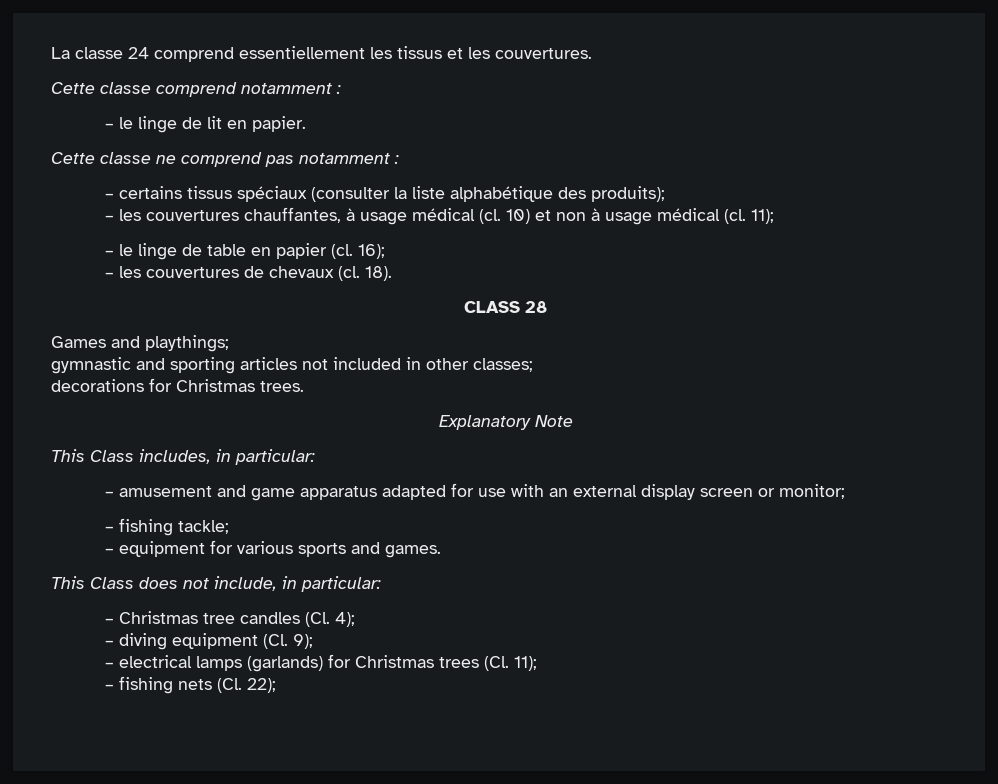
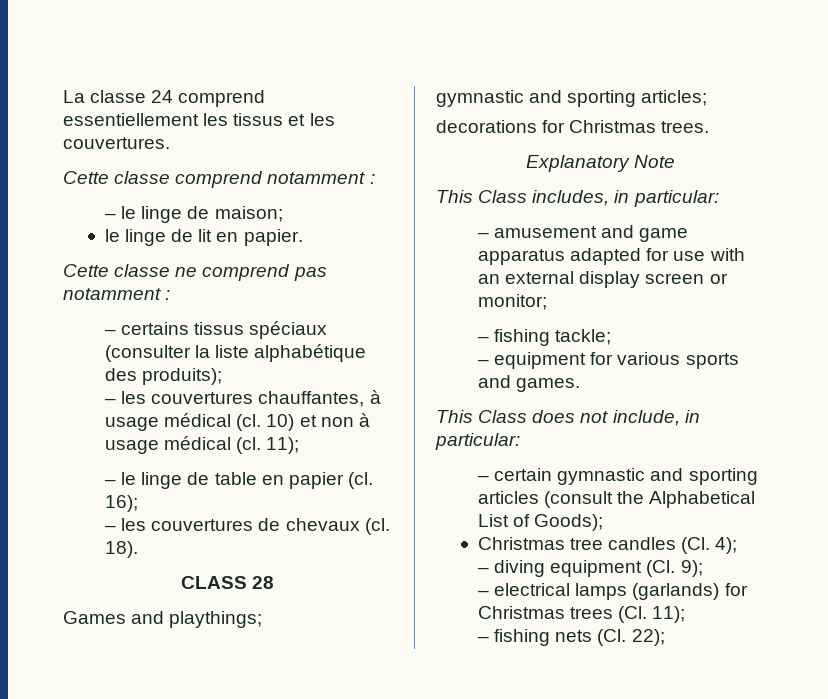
(203, 123) none -> [214,206,283,222] [104,229,194,246] maison; // le linge de
[240,357,533,372] articles not included in other classes; -> [641,90,708,106] articles;
(115, 621) none -> [494,468,758,485] [478,491,756,508] [478,514,604,531] certain gymnastic and sporting articles (consult the Alphabetical List of Goods); //

